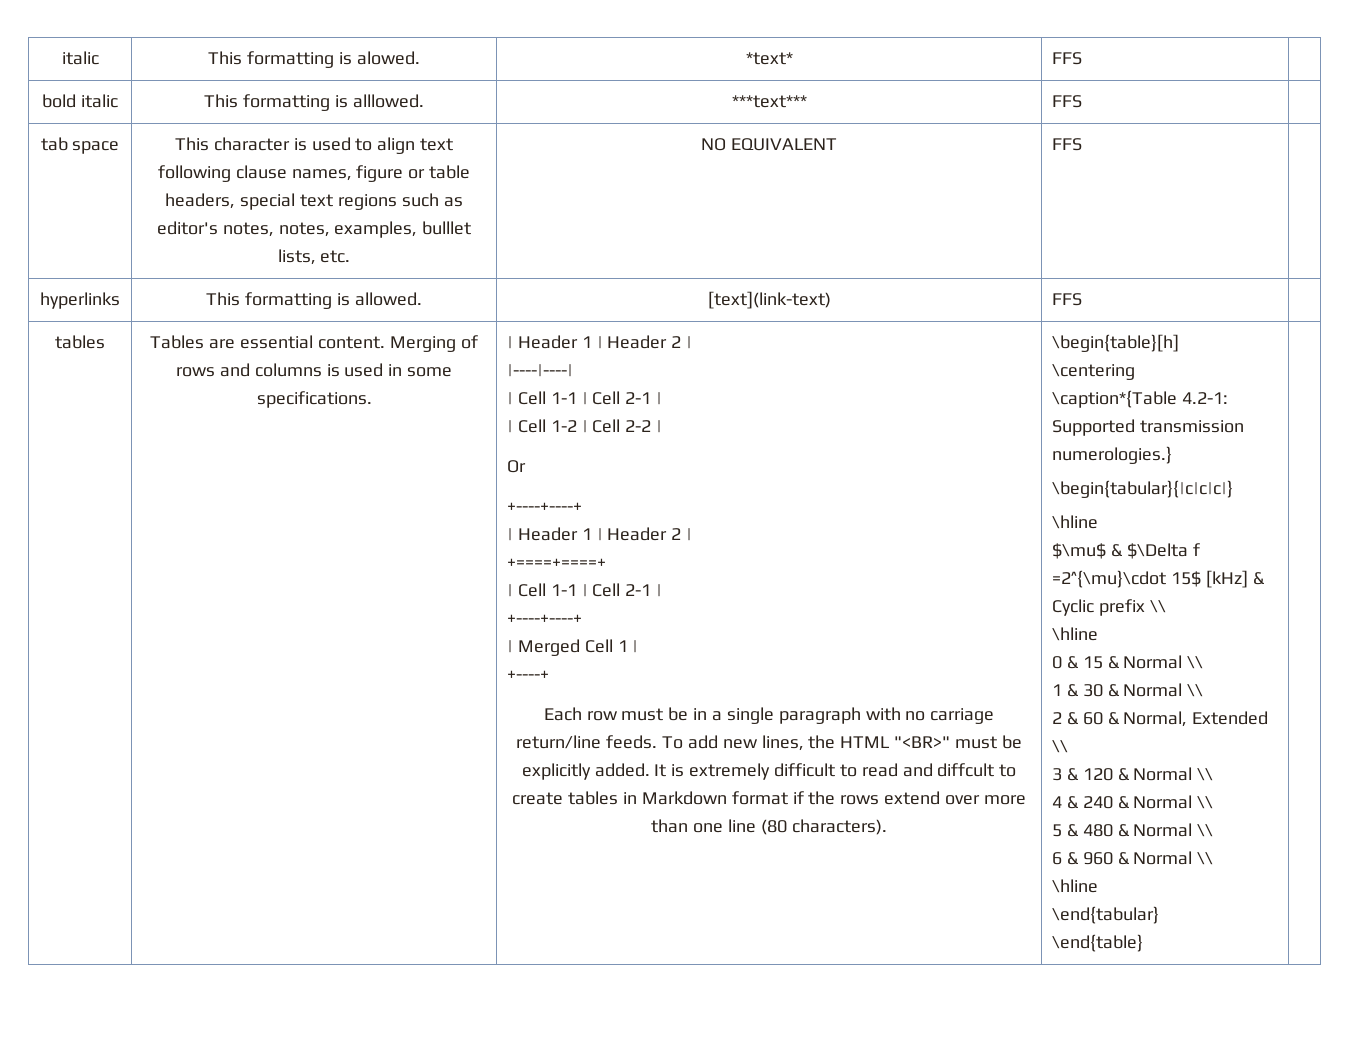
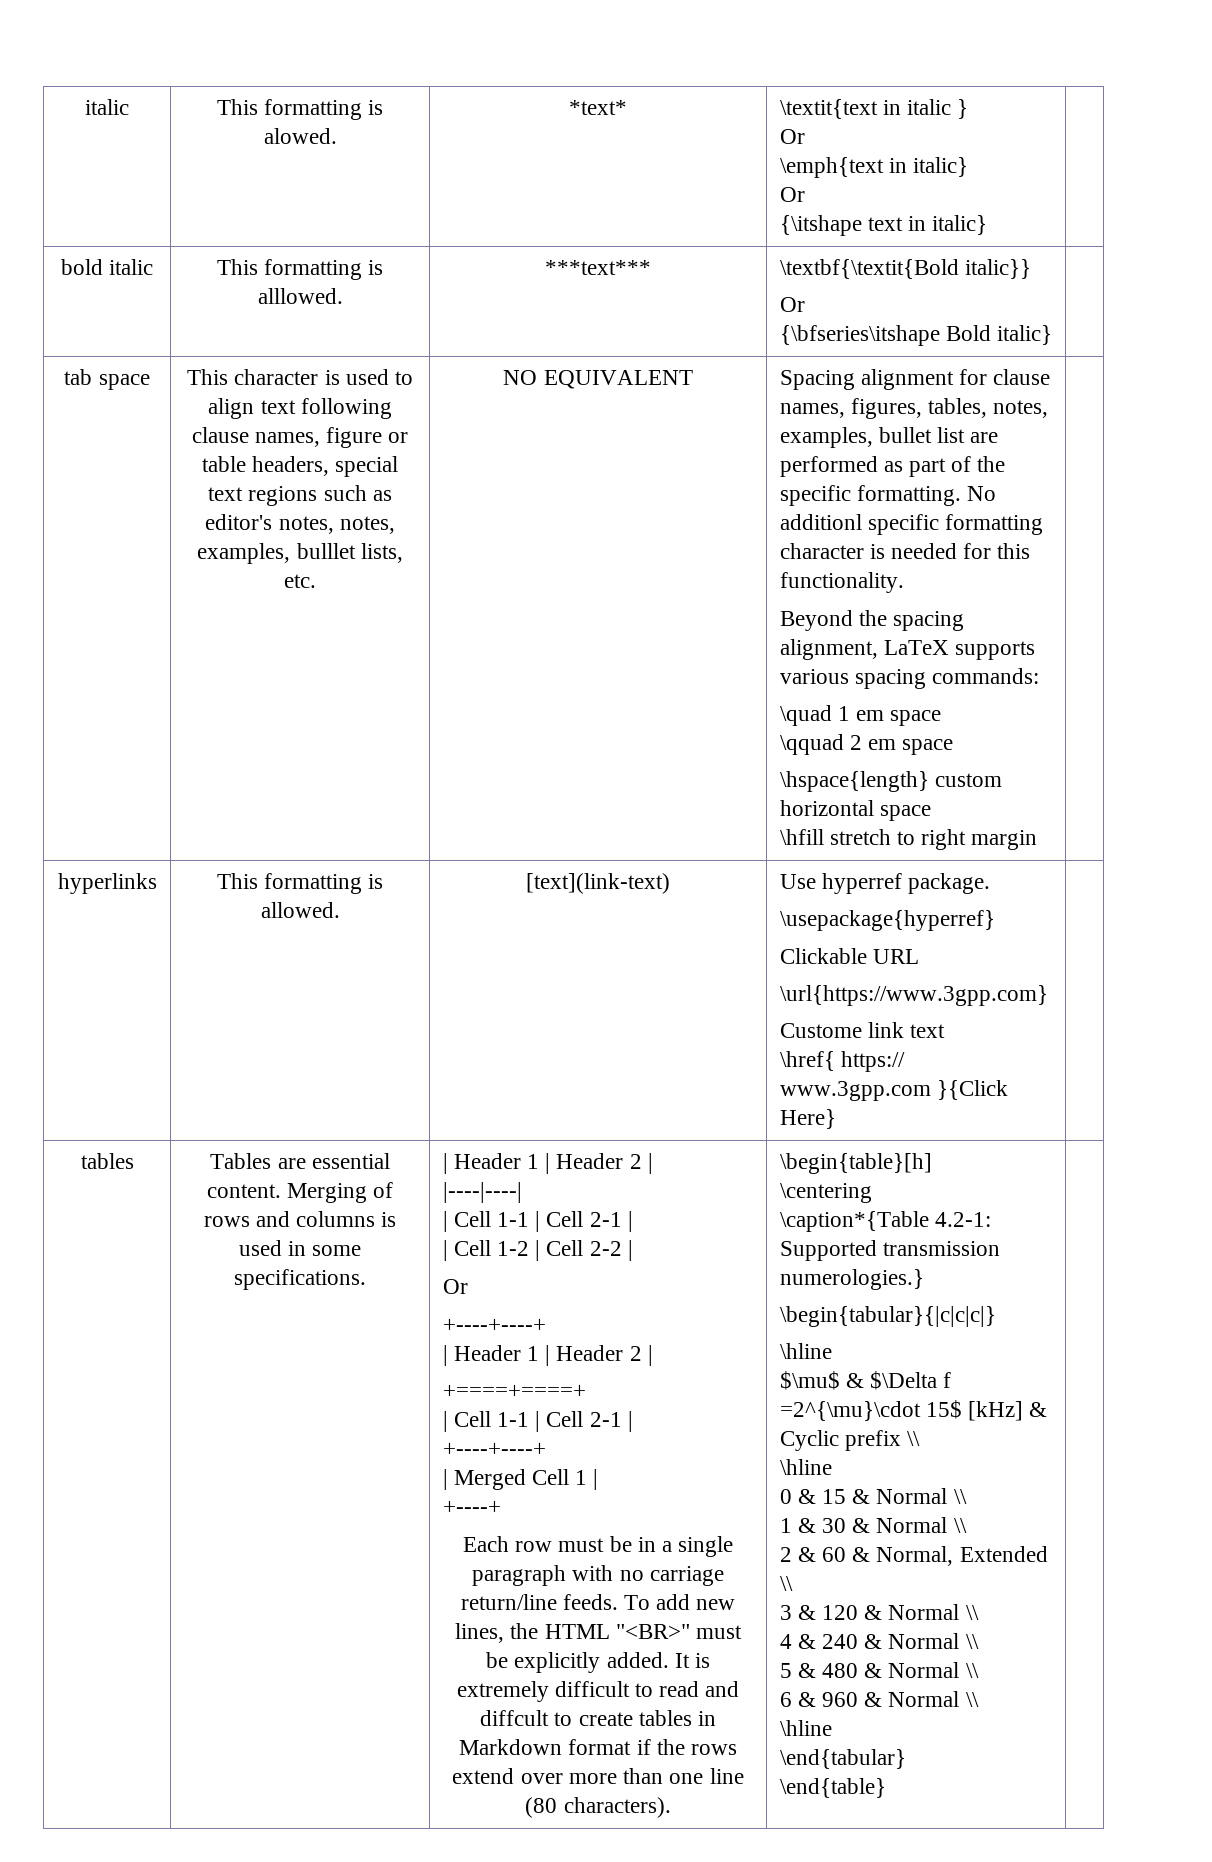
[1052,52,1083,65] FFS -> [779,99,969,119] [779,129,805,144] [779,157,969,178] [779,187,805,202] [779,215,988,236] \textit{text in italic } // Or // \emph{text in italic} // Or // {\itshape text in italic}
[1052,95,1083,108] FFS -> [779,259,1031,279] [779,297,805,312] [779,325,1053,346] \textbf{\textit{Bold italic}} // Or // {\bfseries\itshape Bold italic}
[1052,138,1083,151] FFS -> [779,369,1051,390] [779,398,1049,419] [779,427,999,448] [779,456,1006,477] [779,485,997,506] [779,514,1044,535] [779,543,1031,559] [779,572,904,593] [779,610,965,631] [779,639,1036,660] [779,668,1040,689] [779,705,942,726] [779,734,954,755] [779,771,1002,792] [779,800,931,821] [779,829,1038,850] Spacing alignment for clause names, figures, tables, notes, examples, bullet list are performed as part of the specific formatting. No additionl specific formatting character is needed for this functionality. // Beyond the spacing alignment, LaTeX supports various spacing commands: // \quad 1 em space // \qquad 2 em space // \hspace{length} custom horizontal space // \hfill stretch to right margin
[1052,293,1083,306] FFS -> [779,873,991,894] [779,910,995,931] [779,948,919,964] [779,985,1048,1006] [779,1022,946,1038] [779,1051,905,1072] [779,1080,1008,1101] [779,1109,836,1129] Use hyperref package. // \usepackage{hyperref} // Clickable URL // \url{https://www.3gpp.com} // Custome link text // \href{ https:// www.3gpp.com }{Click Here}

